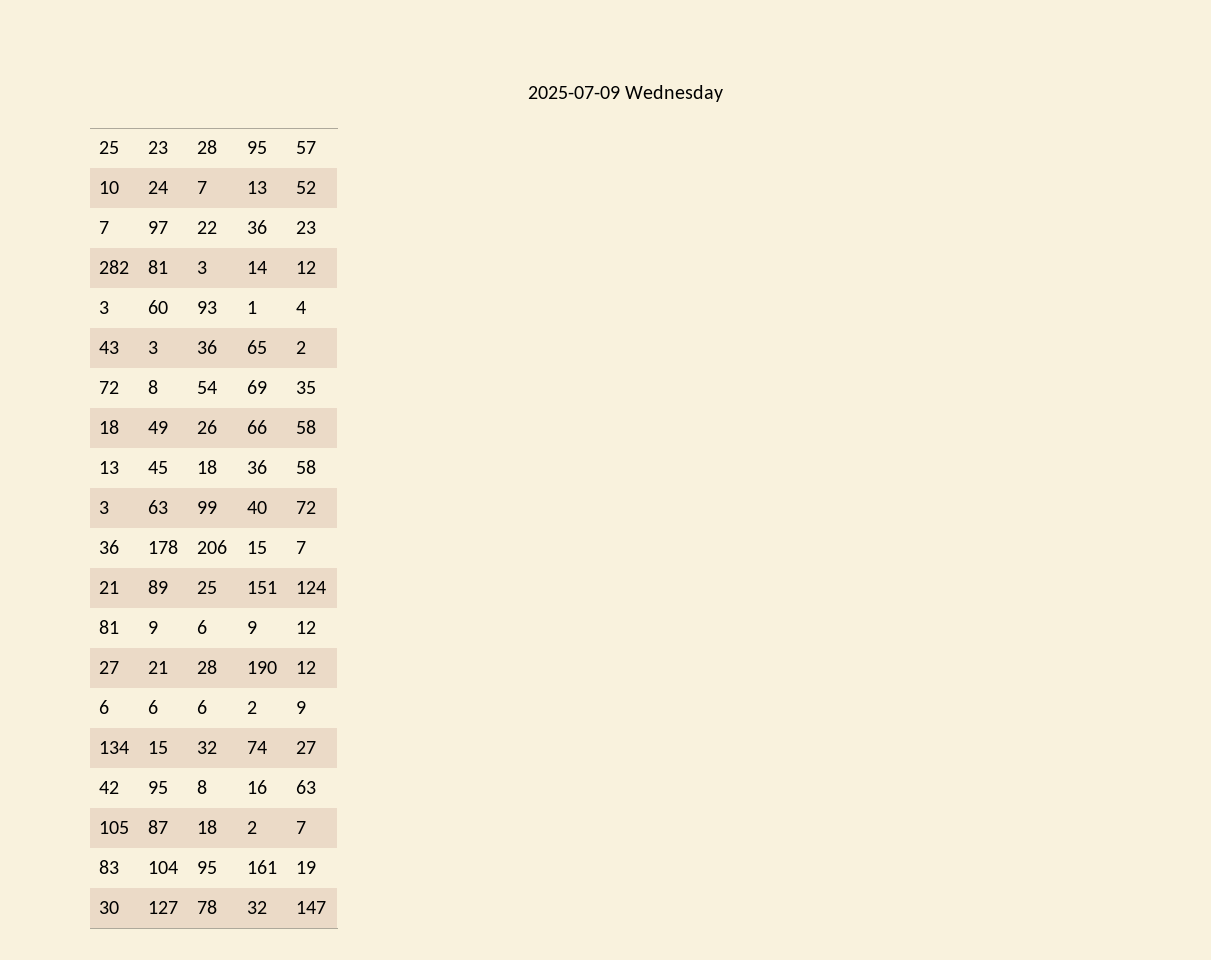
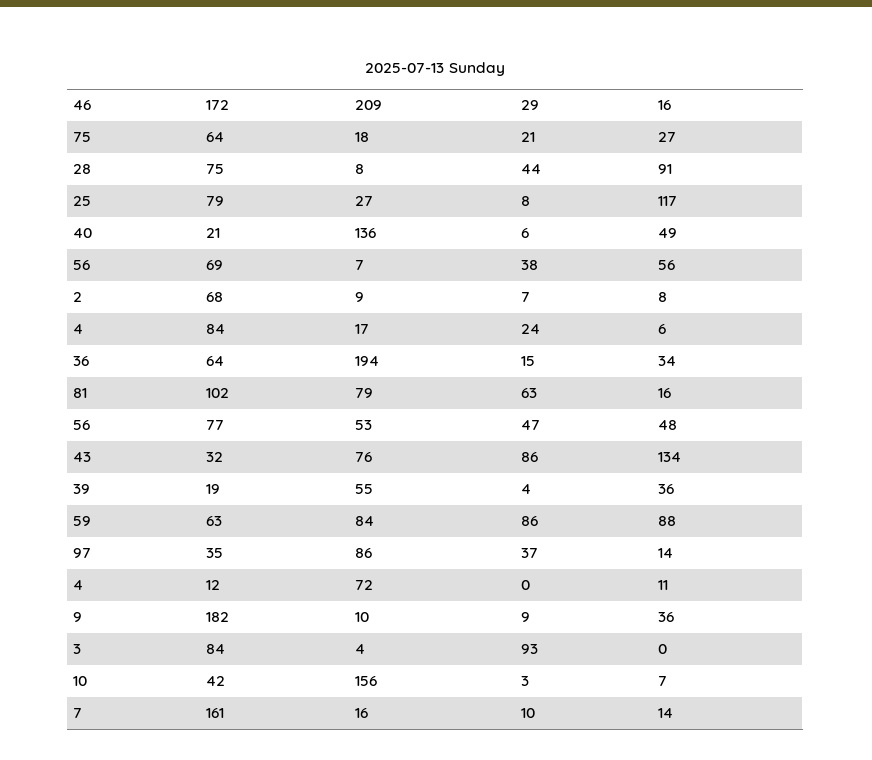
[527,85,724,102] [99,141,120,154] [148,141,169,154] [197,140,218,154] [247,141,268,154] [296,141,317,154] [99,181,120,194] [148,181,169,194] [197,181,208,194] [247,181,268,194] [296,181,317,194] [99,221,110,234] [148,221,169,234] [197,221,218,234] [247,220,268,234] [296,221,317,234] [99,260,130,274] [148,260,169,274] [197,261,208,274] [247,261,268,274] [296,261,317,274] [99,301,110,314] [148,300,169,314] [197,301,218,314] [247,301,258,314] [296,301,307,314] [99,341,120,354] [148,341,159,354] [197,340,218,354] [247,340,268,354] [296,341,307,354] [99,381,120,394] [148,380,159,394] [197,381,218,394] [247,380,268,394] [296,381,317,394] [99,420,120,434] [148,421,169,434] [197,420,218,434] [247,420,268,434] [296,420,317,434] [99,461,120,474] [148,461,169,474] [197,460,218,474] [247,460,268,474] [296,460,317,474] [99,501,110,514] [148,500,169,514] [197,501,218,514] [247,501,268,514] [296,501,317,514] [99,540,120,554] [148,540,179,554] [197,540,228,554] [247,541,268,554] [296,541,307,554] [99,581,120,594] [148,580,169,594] [197,581,218,594] [247,581,278,594] [296,581,327,594] [99,620,120,634] [148,621,159,634] [197,620,208,634] [247,621,258,634] [296,621,317,634] [99,661,120,674] [148,661,169,674] [197,660,218,674] [247,661,278,674] [296,661,317,674] [99,700,110,714] [148,700,159,714] [197,700,208,714] [247,701,258,714] [296,701,307,714] [99,741,130,754] [148,741,169,754] [197,741,218,754] [247,741,268,754] [296,741,317,754] [99,781,120,794] [148,781,169,794] [197,780,208,794] [247,780,268,794] [296,780,317,794] [99,821,130,834] [148,820,169,834] [197,820,218,834] [247,821,258,834] [296,821,307,834] [99,860,120,874] [148,861,179,874] [197,861,218,874] [247,860,278,874] [296,861,317,874] [99,901,120,914] [148,901,179,914] [197,900,218,914] [247,901,268,914] [296,901,327,914] 2025-07-09 Wednesday // 25 | 23 | 28 | 95 | 57 // 10 | 24 | 7 | 13 | 52 // 7 | 97 | 22 | 36 | 23 // 282 | 81 | 3 | 14 | 12 // 3 | 60 | 93 | 1 | 4 // 43 | 3 | 36 | 65 | 2 // 72 | 8 | 54 | 69 | 35 // 18 | 49 | 26 | 66 | 58 // 13 | 45 | 18 | 36 | 58 // 3 | 63 | 99 | 40 | 72 // 36 | 178 | 206 | 15 | 7 // 21 | 89 | 25 | 151 | 124 // 81 | 9 | 6 | 9 | 12 // 27 | 21 | 28 | 190 | 12 // 6 | 6 | 6 | 2 | 9 // 134 | 15 | 32 | 74 | 27 // 42 | 95 | 8 | 16 | 63 // 105 | 87 | 18 | 2 | 7 // 83 | 104 | 95 | 161 | 19 // 30 | 127 | 78 | 32 | 147 -> [365,62,505,76] [73,100,92,110] [206,100,230,110] [355,100,383,110] [521,100,540,110] [658,100,672,110] [73,132,92,142] [206,132,225,142] [355,132,370,142] [521,132,536,142] [658,132,677,142] [73,164,92,174] [206,164,225,174] [355,164,365,174] [521,164,542,174] [658,164,673,174] [73,196,92,206] [206,196,225,206] [355,196,374,206] [521,196,531,206] [658,196,678,206] [73,228,93,238] [206,228,221,238] [355,228,377,238] [521,228,530,238] [658,228,678,238] [73,260,91,270] [206,260,224,270] [355,260,365,270] [521,260,539,270] [658,260,676,270] [73,292,83,302] [206,292,224,302] [355,292,365,302] [521,292,531,302] [658,292,668,302] [73,324,84,334] [206,324,226,334] [355,324,370,334] [521,324,541,334] [658,324,667,334] [73,356,90,366] [206,356,225,366] [355,356,380,366] [521,356,536,366] [658,356,677,366] [73,388,88,398] [206,388,230,398] [355,388,374,398] [521,388,538,398] [658,388,672,398] [73,420,91,430] [206,420,225,430] [355,420,373,430] [521,420,541,430] [658,420,678,430] [73,452,92,462] [206,452,224,462] [355,452,373,462] [521,452,539,462] [658,452,682,462] [73,484,91,494] [206,484,221,494] [355,484,374,494] [521,484,532,494] [658,484,675,494] [73,516,92,526] [206,516,223,526] [355,516,375,526] [521,516,539,526] [658,516,677,526] [73,548,92,558] [206,548,224,558] [355,548,373,558] [521,548,539,558] [658,548,674,558] [73,580,84,590] [206,580,221,590] [355,580,374,590] [521,580,531,590] [658,580,669,590] [73,612,83,622] [206,612,230,622] [355,612,370,622] [521,612,531,622] [658,612,675,622] [73,644,82,654] [206,644,226,654] [355,644,366,654] [521,644,539,654] [658,644,668,654] [73,676,88,686] [206,676,226,686] [355,676,378,686] [521,676,530,686] [658,676,668,686] [73,708,83,718] [206,708,225,718] [355,708,369,718] [521,708,536,718] [658,708,674,718] 2025-07-13 Sunday // 46 | 172 | 209 | 29 | 16 // 75 | 64 | 18 | 21 | 27 // 28 | 75 | 8 | 44 | 91 // 25 | 79 | 27 | 8 | 117 // 40 | 21 | 136 | 6 | 49 // 56 | 69 | 7 | 38 | 56 // 2 | 68 | 9 | 7 | 8 // 4 | 84 | 17 | 24 | 6 // 36 | 64 | 194 | 15 | 34 // 81 | 102 | 79 | 63 | 16 // 56 | 77 | 53 | 47 | 48 // 43 | 32 | 76 | 86 | 134 // 39 | 19 | 55 | 4 | 36 // 59 | 63 | 84 | 86 | 88 // 97 | 35 | 86 | 37 | 14 // 4 | 12 | 72 | 0 | 11 // 9 | 182 | 10 | 9 | 36 // 3 | 84 | 4 | 93 | 0 // 10 | 42 | 156 | 3 | 7 // 7 | 161 | 16 | 10 | 14

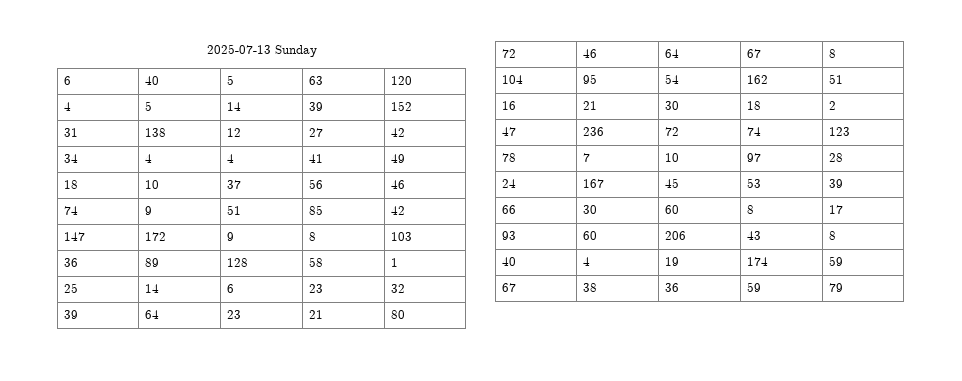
[73,100,92,110] [206,100,230,110] [355,100,383,110] [521,100,540,110] [658,100,672,110] [73,132,92,142] [206,132,225,142] [355,132,370,142] [521,132,536,142] [658,132,677,142] [73,164,92,174] [206,164,225,174] [355,164,365,174] [521,164,542,174] [658,164,673,174] [73,196,92,206] [206,196,225,206] [355,196,374,206] [521,196,531,206] [658,196,678,206] [73,228,93,238] [206,228,221,238] [355,228,377,238] [521,228,530,238] [658,228,678,238] [73,260,91,270] [206,260,224,270] [355,260,365,270] [521,260,539,270] [658,260,676,270] [73,292,83,302] [206,292,224,302] [355,292,365,302] [521,292,531,302] [658,292,668,302] [73,324,84,334] [206,324,226,334] [355,324,370,334] [521,324,541,334] [658,324,667,334] [73,356,90,366] [206,356,225,366] [355,356,380,366] [521,356,536,366] [658,356,677,366] [73,388,88,398] [206,388,230,398] [355,388,374,398] [521,388,538,398] [658,388,672,398] [73,420,91,430] [206,420,225,430] [355,420,373,430] [521,420,541,430] [658,420,678,430] [73,452,92,462] [206,452,224,462] [355,452,373,462] [521,452,539,462] [658,452,682,462] [73,484,91,494] [206,484,221,494] [355,484,374,494] [521,484,532,494] [658,484,675,494] [73,516,92,526] [206,516,223,526] [355,516,375,526] [521,516,539,526] [658,516,677,526] [73,548,92,558] [206,548,224,558] [355,548,373,558] [521,548,539,558] [658,548,674,558] [73,580,84,590] [206,580,221,590] [355,580,374,590] [521,580,531,590] [658,580,669,590] [73,612,83,622] [206,612,230,622] [355,612,370,622] [521,612,531,622] [658,612,675,622] [73,644,82,654] [206,644,226,654] [355,644,366,654] [521,644,539,654] [658,644,668,654] [73,676,88,686] [206,676,226,686] [355,676,378,686] [521,676,530,686] [658,676,668,686] [73,708,83,718] [206,708,225,718] [355,708,369,718] [521,708,536,718] [658,708,674,718] 46 | 172 | 209 | 29 | 16 // 75 | 64 | 18 | 21 | 27 // 28 | 75 | 8 | 44 | 91 // 25 | 79 | 27 | 8 | 117 // 40 | 21 | 136 | 6 | 49 // 56 | 69 | 7 | 38 | 56 // 2 | 68 | 9 | 7 | 8 // 4 | 84 | 17 | 24 | 6 // 36 | 64 | 194 | 15 | 34 // 81 | 102 | 79 | 63 | 16 // 56 | 77 | 53 | 47 | 48 // 43 | 32 | 76 | 86 | 134 // 39 | 19 | 55 | 4 | 36 // 59 | 63 | 84 | 86 | 88 // 97 | 35 | 86 | 37 | 14 // 4 | 12 | 72 | 0 | 11 // 9 | 182 | 10 | 9 | 36 // 3 | 84 | 4 | 93 | 0 // 10 | 42 | 156 | 3 | 7 // 7 | 161 | 16 | 10 | 14 -> [63,76,71,85] [144,76,159,85] [226,75,234,85] [308,76,323,85] [390,76,412,85] [63,102,71,111] [144,101,152,111] [226,102,241,111] [308,102,323,111] [390,101,412,111] [63,128,78,137] [144,128,166,137] [226,128,241,137] [308,128,323,137] [390,128,405,137] [63,154,78,163] [144,154,152,163] [226,154,234,163] [308,154,323,163] [390,154,405,163] [63,180,78,189] [144,180,159,189] [226,180,241,189] [308,179,323,189] [390,180,405,189] [63,206,78,215] [144,206,152,215] [226,205,241,215] [308,205,323,215] [390,206,405,215] [63,232,85,241] [144,232,166,241] [226,232,234,241] [308,232,316,241] [390,232,412,241] [63,258,78,267] [144,258,159,267] [226,258,248,267] [308,257,323,267] [390,258,398,267] [63,283,78,293] [144,284,159,293] [226,284,234,293] [308,284,323,293] [390,284,405,293] [63,310,78,319] [144,310,159,319] [226,310,241,319] [308,310,323,319] [390,310,405,319] [501,49,516,58] [582,49,597,58] [664,49,679,58] [746,49,761,58] [828,49,836,58] [501,75,523,84] [582,74,597,84] [664,74,679,84] [746,75,768,84] [828,74,843,84] [501,101,516,110] [582,101,597,110] [664,101,679,110] [746,101,761,110] [828,101,836,110] [501,127,516,136] [582,127,604,136] [664,127,679,136] [746,127,761,136] [828,127,850,136] [501,153,516,162] [582,153,590,162] [664,153,679,162] [746,153,761,162] [828,153,843,162] [501,179,516,188] [582,179,604,188] [664,178,679,188] [746,178,761,188] [828,179,843,188] [501,205,516,214] [582,205,597,214] [664,205,679,214] [746,205,754,214] [828,205,843,214] [501,231,516,240] [582,231,597,240] [664,231,686,240] [746,231,761,240] [828,231,836,240] [501,257,516,266] [582,257,590,266] [664,257,679,266] [746,257,768,266] [828,256,843,266] [501,283,516,292] [582,283,597,292] [664,283,679,292] [746,282,761,292] [828,283,843,292] 6 | 40 | 5 | 63 | 120 // 4 | 5 | 14 | 39 | 152 // 31 | 138 | 12 | 27 | 42 // 34 | 4 | 4 | 41 | 49 // 18 | 10 | 37 | 56 | 46 // 74 | 9 | 51 | 85 | 42 // 147 | 172 | 9 | 8 | 103 // 36 | 89 | 128 | 58 | 1 // 25 | 14 | 6 | 23 | 32 // 39 | 64 | 23 | 21 | 80 // 72 | 46 | 64 | 67 | 8 // 104 | 95 | 54 | 162 | 51 // 16 | 21 | 30 | 18 | 2 // 47 | 236 | 72 | 74 | 123 // 78 | 7 | 10 | 97 | 28 // 24 | 167 | 45 | 53 | 39 // 66 | 30 | 60 | 8 | 17 // 93 | 60 | 206 | 43 | 8 // 40 | 4 | 19 | 174 | 59 // 67 | 38 | 36 | 59 | 79

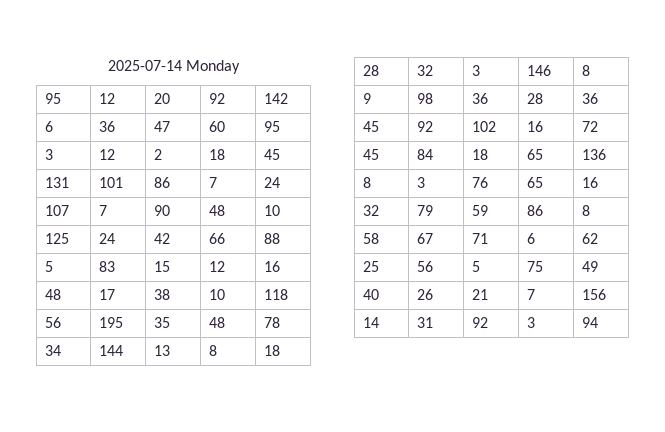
[207,44,317,57] [63,76,71,85] [144,76,159,85] [226,75,234,85] [308,76,323,85] [390,76,412,85] [63,102,71,111] [144,101,152,111] [226,102,241,111] [308,102,323,111] [390,101,412,111] [63,128,78,137] [144,128,166,137] [226,128,241,137] [308,128,323,137] [390,128,405,137] [63,154,78,163] [144,154,152,163] [226,154,234,163] [308,154,323,163] [390,154,405,163] [63,180,78,189] [144,180,159,189] [226,180,241,189] [308,179,323,189] [390,180,405,189] [63,206,78,215] [144,206,152,215] [226,205,241,215] [308,205,323,215] [390,206,405,215] [63,232,85,241] [144,232,166,241] [226,232,234,241] [308,232,316,241] [390,232,412,241] [63,258,78,267] [144,258,159,267] [226,258,248,267] [308,257,323,267] [390,258,398,267] [63,283,78,293] [144,284,159,293] [226,284,234,293] [308,284,323,293] [390,284,405,293] [63,310,78,319] [144,310,159,319] [226,310,241,319] [308,310,323,319] [390,310,405,319] [501,49,516,58] [582,49,597,58] [664,49,679,58] [746,49,761,58] [828,49,836,58] [501,75,523,84] [582,74,597,84] [664,74,679,84] [746,75,768,84] [828,74,843,84] [501,101,516,110] [582,101,597,110] [664,101,679,110] [746,101,761,110] [828,101,836,110] [501,127,516,136] [582,127,604,136] [664,127,679,136] [746,127,761,136] [828,127,850,136] [501,153,516,162] [582,153,590,162] [664,153,679,162] [746,153,761,162] [828,153,843,162] [501,179,516,188] [582,179,604,188] [664,178,679,188] [746,178,761,188] [828,179,843,188] [501,205,516,214] [582,205,597,214] [664,205,679,214] [746,205,754,214] [828,205,843,214] [501,231,516,240] [582,231,597,240] [664,231,686,240] [746,231,761,240] [828,231,836,240] [501,257,516,266] [582,257,590,266] [664,257,679,266] [746,257,768,266] [828,256,843,266] [501,283,516,292] [582,283,597,292] [664,283,679,292] [746,282,761,292] [828,283,843,292] 2025-07-13 Sunday // 6 | 40 | 5 | 63 | 120 // 4 | 5 | 14 | 39 | 152 // 31 | 138 | 12 | 27 | 42 // 34 | 4 | 4 | 41 | 49 // 18 | 10 | 37 | 56 | 46 // 74 | 9 | 51 | 85 | 42 // 147 | 172 | 9 | 8 | 103 // 36 | 89 | 128 | 58 | 1 // 25 | 14 | 6 | 23 | 32 // 39 | 64 | 23 | 21 | 80 // 72 | 46 | 64 | 67 | 8 // 104 | 95 | 54 | 162 | 51 // 16 | 21 | 30 | 18 | 2 // 47 | 236 | 72 | 74 | 123 // 78 | 7 | 10 | 97 | 28 // 24 | 167 | 45 | 53 | 39 // 66 | 30 | 60 | 8 | 17 // 93 | 60 | 206 | 43 | 8 // 40 | 4 | 19 | 174 | 59 // 67 | 38 | 36 | 59 | 79 -> [107,60,241,74] [45,93,62,104] [99,93,116,104] [154,93,171,104] [209,93,226,104] [264,93,289,104] [45,121,54,132] [99,121,116,132] [154,121,171,132] [209,121,226,132] [264,121,281,132] [45,149,54,160] [99,149,116,160] [154,149,163,160] [209,149,226,160] [264,149,281,160] [45,177,70,188] [99,177,124,188] [154,177,171,188] [209,177,218,188] [264,177,281,188] [45,205,70,216] [99,205,108,216] [154,205,171,216] [209,205,226,216] [264,205,281,216] [45,233,70,244] [99,233,116,244] [154,233,171,244] [209,233,226,244] [264,233,281,244] [45,261,54,272] [99,261,116,272] [154,261,171,272] [209,261,226,272] [264,261,281,272] [45,289,62,300] [99,289,116,300] [154,289,171,300] [209,289,226,300] [264,289,289,300] [45,317,62,328] [99,317,124,328] [154,317,171,328] [209,317,226,328] [264,317,281,328] [45,345,62,356] [99,345,124,356] [154,345,171,356] [209,345,218,356] [264,345,281,356] [363,65,380,76] [417,65,434,76] [472,65,481,76] [527,65,552,76] [582,65,591,76] [363,93,372,104] [417,93,434,104] [472,93,489,104] [527,93,544,104] [582,93,599,104] [363,121,380,132] [417,121,434,132] [472,121,497,132] [527,121,544,132] [582,121,599,132] [363,149,380,160] [417,149,434,160] [472,149,489,160] [527,149,544,160] [582,149,607,160] [363,177,372,188] [417,177,426,188] [472,177,489,188] [527,177,544,188] [582,177,599,188] [363,205,380,216] [417,205,434,216] [472,205,489,216] [527,205,544,216] [582,205,591,216] [363,233,380,244] [417,233,434,244] [472,233,489,244] [527,233,536,244] [582,233,599,244] [363,261,380,272] [417,261,434,272] [472,261,481,272] [527,261,544,272] [582,261,599,272] [363,289,380,300] [417,289,434,300] [472,289,489,300] [527,289,536,300] [582,289,607,300] [363,317,380,328] [417,317,434,328] [472,317,489,328] [527,317,536,328] [582,317,599,328] 2025-07-14 Monday // 95 | 12 | 20 | 92 | 142 // 6 | 36 | 47 | 60 | 95 // 3 | 12 | 2 | 18 | 45 // 131 | 101 | 86 | 7 | 24 // 107 | 7 | 90 | 48 | 10 // 125 | 24 | 42 | 66 | 88 // 5 | 83 | 15 | 12 | 16 // 48 | 17 | 38 | 10 | 118 // 56 | 195 | 35 | 48 | 78 // 34 | 144 | 13 | 8 | 18 // 28 | 32 | 3 | 146 | 8 // 9 | 98 | 36 | 28 | 36 // 45 | 92 | 102 | 16 | 72 // 45 | 84 | 18 | 65 | 136 // 8 | 3 | 76 | 65 | 16 // 32 | 79 | 59 | 86 | 8 // 58 | 67 | 71 | 6 | 62 // 25 | 56 | 5 | 75 | 49 // 40 | 26 | 21 | 7 | 156 // 14 | 31 | 92 | 3 | 94

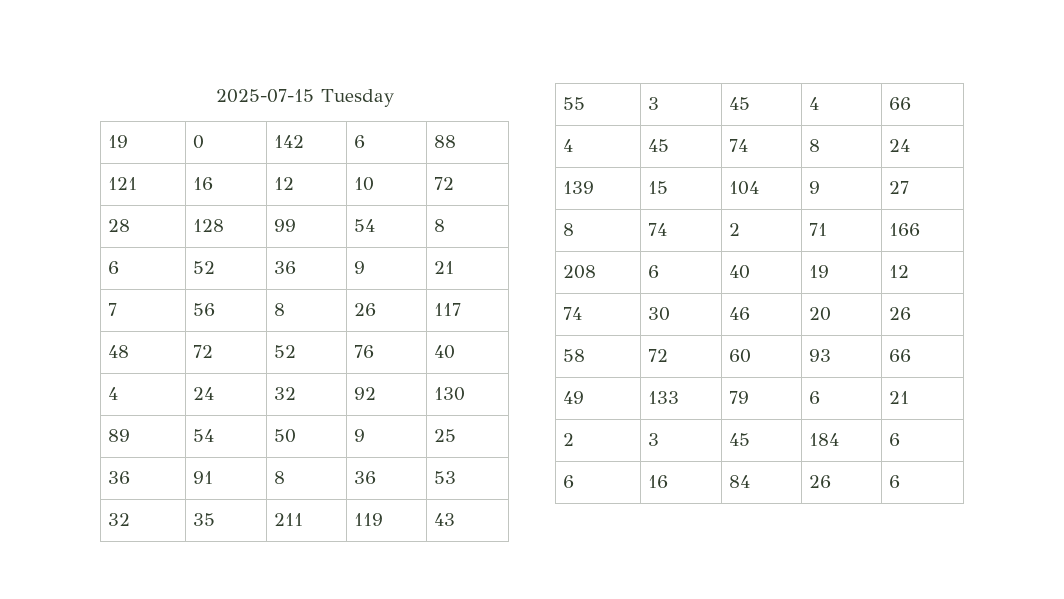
[107,60,241,74] [45,93,62,104] [99,93,116,104] [154,93,171,104] [209,93,226,104] [264,93,289,104] [45,121,54,132] [99,121,116,132] [154,121,171,132] [209,121,226,132] [264,121,281,132] [45,149,54,160] [99,149,116,160] [154,149,163,160] [209,149,226,160] [264,149,281,160] [45,177,70,188] [99,177,124,188] [154,177,171,188] [209,177,218,188] [264,177,281,188] [45,205,70,216] [99,205,108,216] [154,205,171,216] [209,205,226,216] [264,205,281,216] [45,233,70,244] [99,233,116,244] [154,233,171,244] [209,233,226,244] [264,233,281,244] [45,261,54,272] [99,261,116,272] [154,261,171,272] [209,261,226,272] [264,261,281,272] [45,289,62,300] [99,289,116,300] [154,289,171,300] [209,289,226,300] [264,289,289,300] [45,317,62,328] [99,317,124,328] [154,317,171,328] [209,317,226,328] [264,317,281,328] [45,345,62,356] [99,345,124,356] [154,345,171,356] [209,345,218,356] [264,345,281,356] [363,65,380,76] [417,65,434,76] [472,65,481,76] [527,65,552,76] [582,65,591,76] [363,93,372,104] [417,93,434,104] [472,93,489,104] [527,93,544,104] [582,93,599,104] [363,121,380,132] [417,121,434,132] [472,121,497,132] [527,121,544,132] [582,121,599,132] [363,149,380,160] [417,149,434,160] [472,149,489,160] [527,149,544,160] [582,149,607,160] [363,177,372,188] [417,177,426,188] [472,177,489,188] [527,177,544,188] [582,177,599,188] [363,205,380,216] [417,205,434,216] [472,205,489,216] [527,205,544,216] [582,205,591,216] [363,233,380,244] [417,233,434,244] [472,233,489,244] [527,233,536,244] [582,233,599,244] [363,261,380,272] [417,261,434,272] [472,261,481,272] [527,261,544,272] [582,261,599,272] [363,289,380,300] [417,289,434,300] [472,289,489,300] [527,289,536,300] [582,289,607,300] [363,317,380,328] [417,317,434,328] [472,317,489,328] [527,317,536,328] [582,317,599,328] 2025-07-14 Monday // 95 | 12 | 20 | 92 | 142 // 6 | 36 | 47 | 60 | 95 // 3 | 12 | 2 | 18 | 45 // 131 | 101 | 86 | 7 | 24 // 107 | 7 | 90 | 48 | 10 // 125 | 24 | 42 | 66 | 88 // 5 | 83 | 15 | 12 | 16 // 48 | 17 | 38 | 10 | 118 // 56 | 195 | 35 | 48 | 78 // 34 | 144 | 13 | 8 | 18 // 28 | 32 | 3 | 146 | 8 // 9 | 98 | 36 | 28 | 36 // 45 | 92 | 102 | 16 | 72 // 45 | 84 | 18 | 65 | 136 // 8 | 3 | 76 | 65 | 16 // 32 | 79 | 59 | 86 | 8 // 58 | 67 | 71 | 6 | 62 // 25 | 56 | 5 | 75 | 49 // 40 | 26 | 21 | 7 | 156 // 14 | 31 | 92 | 3 | 94 -> [215,89,394,107] [107,135,128,148] [192,135,204,149] [273,135,304,148] [353,135,365,148] [433,135,456,148] [107,177,137,190] [192,177,213,190] [273,177,294,190] [353,177,374,191] [433,177,454,190] [107,219,130,232] [192,219,224,232] [273,219,296,232] [353,219,375,232] [433,219,445,232] [107,261,119,274] [192,261,215,274] [273,261,296,274] [353,261,365,274] [433,261,454,274] [107,303,117,316] [192,303,215,316] [273,303,285,316] [353,303,376,316] [433,303,461,316] [107,345,129,358] [192,345,213,358] [273,345,296,358] [353,345,374,358] [433,345,455,359] [107,387,118,400] [192,387,214,400] [273,387,296,400] [353,387,376,400] [433,387,465,401] [107,429,130,442] [192,429,214,442] [273,429,296,443] [353,429,365,442] [433,429,456,442] [107,471,130,484] [192,471,213,484] [273,471,285,484] [353,471,376,484] [433,471,456,484] [107,513,130,526] [192,513,215,526] [273,513,303,526] [353,513,383,526] [433,513,455,526] [562,97,585,110] [647,97,659,110] [728,97,750,110] [808,97,819,110] [888,97,911,110] [562,139,573,152] [647,139,669,152] [728,139,748,152] [808,139,820,152] [888,139,910,152] [562,181,594,194] [647,181,668,194] [728,181,759,195] [808,181,820,194] [888,181,909,194] [562,223,574,236] [647,223,667,236] [728,223,740,236] [808,223,827,236] [888,223,920,236] [562,265,596,279] [647,265,659,278] [728,265,750,279] [808,265,829,278] [888,265,909,278] [562,307,582,320] [647,307,670,321] [728,307,750,320] [808,307,831,321] [888,307,911,320] [562,349,585,362] [647,349,668,362] [728,349,751,363] [808,349,831,362] [888,349,911,362] [562,391,584,404] [647,391,679,404] [728,391,749,404] [808,391,820,404] [888,391,909,404] [562,433,574,446] [647,433,659,446] [728,433,750,446] [808,433,839,446] [888,433,900,446] [562,475,574,488] [647,475,668,488] [728,475,750,488] [808,475,831,488] [888,475,900,488] 2025-07-15 Tuesday // 19 | 0 | 142 | 6 | 88 // 121 | 16 | 12 | 10 | 72 // 28 | 128 | 99 | 54 | 8 // 6 | 52 | 36 | 9 | 21 // 7 | 56 | 8 | 26 | 117 // 48 | 72 | 52 | 76 | 40 // 4 | 24 | 32 | 92 | 130 // 89 | 54 | 50 | 9 | 25 // 36 | 91 | 8 | 36 | 53 // 32 | 35 | 211 | 119 | 43 // 55 | 3 | 45 | 4 | 66 // 4 | 45 | 74 | 8 | 24 // 139 | 15 | 104 | 9 | 27 // 8 | 74 | 2 | 71 | 166 // 208 | 6 | 40 | 19 | 12 // 74 | 30 | 46 | 20 | 26 // 58 | 72 | 60 | 93 | 66 // 49 | 133 | 79 | 6 | 21 // 2 | 3 | 45 | 184 | 6 // 6 | 16 | 84 | 26 | 6

